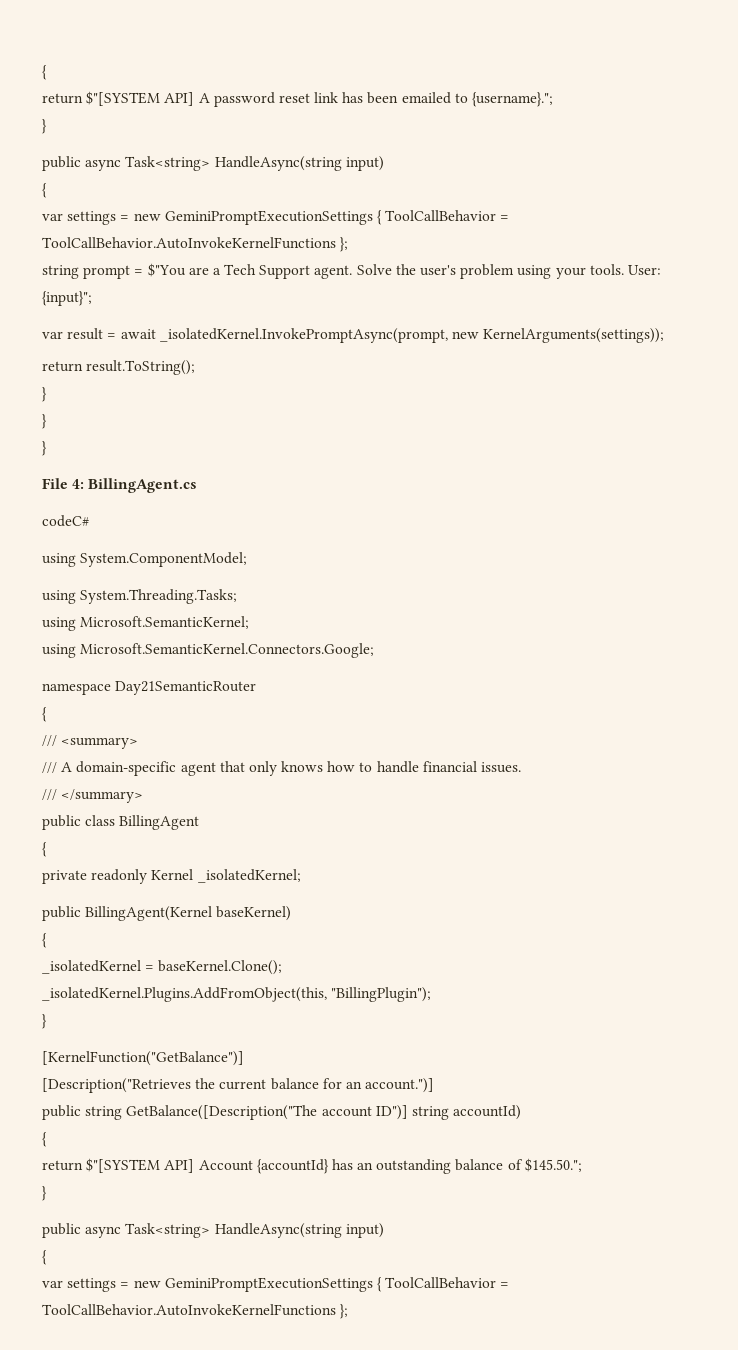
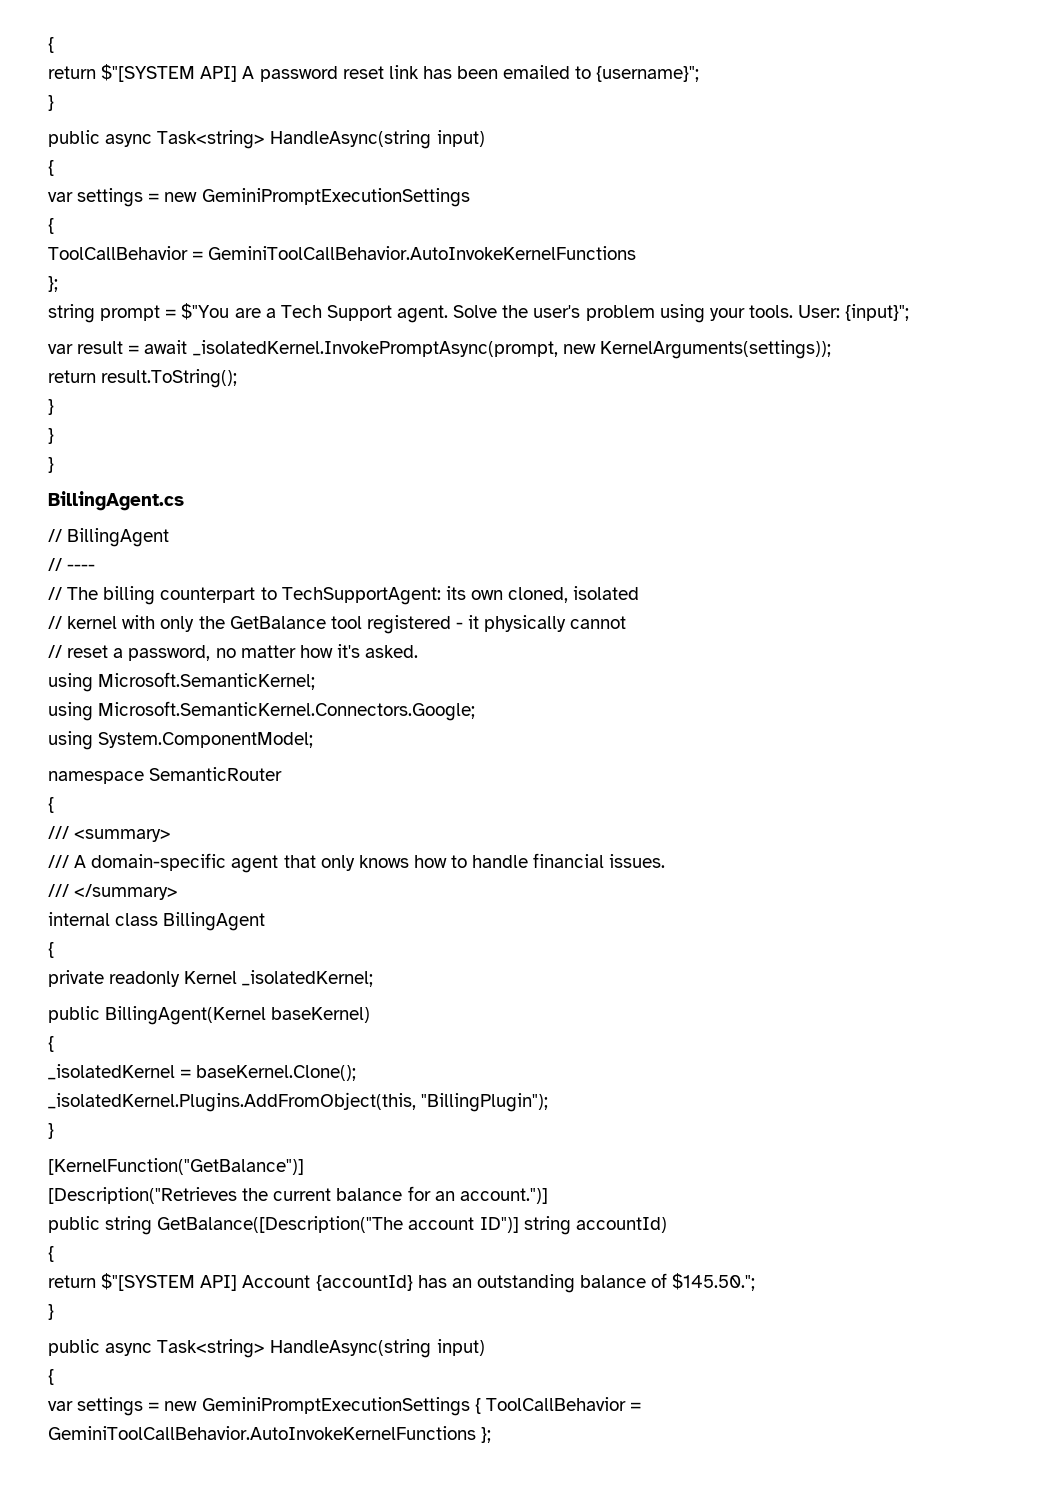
[472,92,554,107] {username}."; -> [596,66,700,82] {username}";
[376,210,510,225] [42,237,336,249] { ToolCallBehavior = ToolCallBehavior.AutoInvokeKernelFunctions -> [48,218,54,234] [48,246,637,260] // { // ToolCallBehavior = GeminiToolCallBehavior.AutoInvokeKernelFunctions //
[42,478,85,489] File 4: -> (54, 465) none
[42,515,89,527] [42,552,248,567] [42,589,238,604] codeC# // using System.ComponentModel; // using System.Threading.Tasks; -> [48,528,170,547] [48,558,96,571] [48,586,640,605] [48,615,627,634] [48,644,419,661] // BillingAgent // // ---- // // The billing counterpart to TechSupportAgent: its own cloned, isolated // // kernel with only the GetBalance tool registered - it physically cannot // // reset a password, no matter how it's asked.
(375, 650) none -> [48,731,314,750] // using System.ComponentModel;
[115,681,257,695] Day21SemanticRouter -> [149,767,283,781] SemanticRouter
[42,815,81,830] public -> [48,912,110,926] internal
[42,1304,336,1316] ToolCallBehavior.AutoInvokeKernelFunctions -> [48,1426,476,1440] GeminiToolCallBehavior.AutoInvokeKernelFunctions

